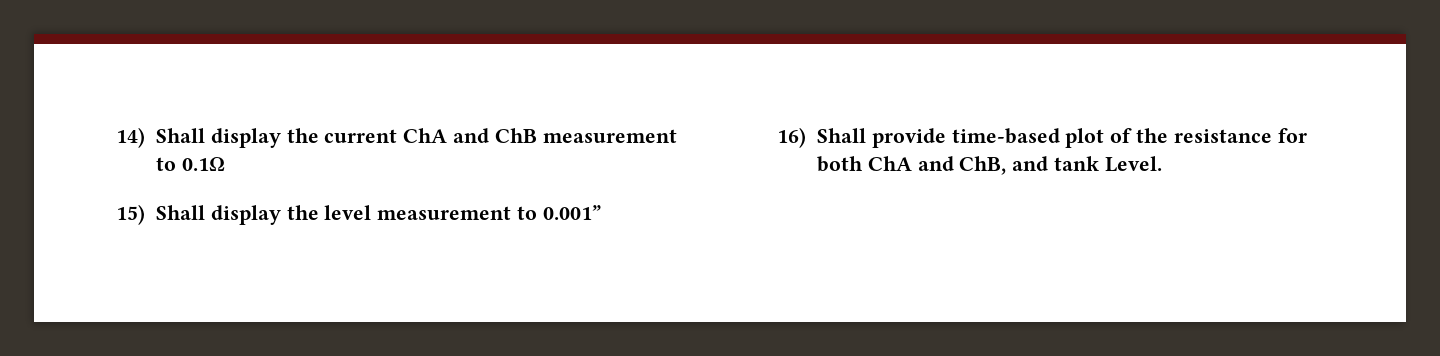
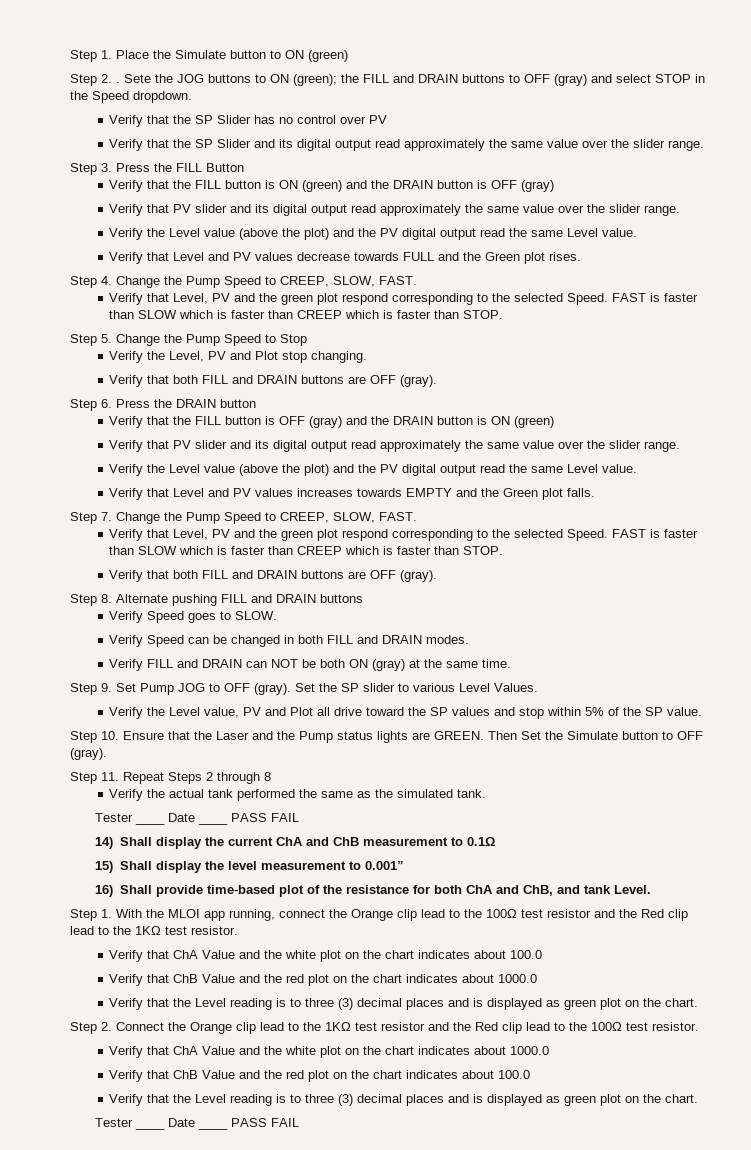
(116, 137) none -> [69,50,348,62] [69,74,705,86] [69,91,192,103] [109,115,388,127] [109,139,705,151] [69,163,244,175] [109,180,555,192] [109,204,681,216] [109,228,638,240] [109,252,582,264] [69,276,417,288] [109,293,699,305] [109,310,504,319] [69,334,307,346] [109,351,368,363] [109,375,438,387] [69,399,256,411] [109,416,555,428] [109,440,681,452] [109,464,638,476] [109,488,596,500] [69,512,417,524] [109,529,699,541] [109,546,504,555] [109,570,438,582] [69,594,363,606] [109,611,278,623] [109,635,470,647] [109,659,512,671] [69,683,538,695] [109,707,703,719] [69,731,703,743] [69,748,107,760] [69,772,271,784] [109,789,487,801] [94,813,133,822] [134,822,165,825] [167,813,195,822] [197,822,228,825] [230,813,299,822] Step 1. Place the Simulate button to ON (green) // Step 2. . Sete the JOG buttons to ON (green); the FILL and DRAIN buttons to OFF (gray) and select STOP in the Speed dropdown. // Verify that the SP Slider has no control over PV // Verify that the SP Slider and its digital output read approximately the same value over the slider range. // Step 3. Press the FILL Button // Verify that the FILL button is ON (green) and the DRAIN button is OFF (gray) // Verify that PV slider and its digital output read approximately the same value over the slider range. // Verify the Level value (above the plot) and the PV digital output read the same Level value. // Verify that Level and PV values decrease towards FULL and the Green plot rises. // Step 4. Change the Pump Speed to CREEP, SLOW, FAST. // Verify that Level, PV and the green plot respond corresponding to the selected Speed. FAST is faster than SLOW which is faster than CREEP which is faster than STOP. // Step 5. Change the Pump Speed to Stop // Verify the Level, PV and Plot stop changing. // Verify that both FILL and DRAIN buttons are OFF (gray). // Step 6. Press the DRAIN button // Verify that the FILL button is OFF (gray) and the DRAIN button is ON (green) // Verify that PV slider and its digital output read approximately the same value over the slider range. // Verify the Level value (above the plot) and the PV digital output read the same Level value. // Verify that Level and PV values increases towards EMPTY and the Green plot falls. // Step 7. Change the Pump Speed to CREEP, SLOW, FAST. // Verify that Level, PV and the green plot respond corresponding to the selected Speed. FAST is faster than SLOW which is faster than CREEP which is faster than STOP. // Verify that both FILL and DRAIN buttons are OFF (gray). // Step 8. Alternate pushing FILL and DRAIN buttons // Verify Speed goes to SLOW. // Verify Speed can be changed in both FILL and DRAIN modes. // Verify FILL and DRAIN can NOT be both ON (gray) at the same time. // Step 9. Set Pump JOG to OFF (gray). Set the SP slider to various Level Values. // Verify the Level value, PV and Plot all drive toward the SP values and stop within 5% of the SP value. // Step 10. Ensure that the Laser and the Pump status lights are GREEN. Then Set the Simulate button to OFF (gray). // Step 11. Repeat Steps 2 through 8 // Verify the actual tank performed the same as the simulated tank. // Tester ____ Date ____ PASS FAIL //
(1162, 164) none -> [69,909,688,921] [69,926,238,935] [109,950,543,962] [109,974,538,986] [109,998,699,1010] [69,1022,699,1034] [109,1046,550,1058] [109,1070,531,1082] [109,1094,699,1106] [94,1118,133,1127] [134,1127,165,1130] [167,1118,195,1127] [197,1127,228,1130] [230,1118,299,1127] // Step 1. With the MLOI app running, connect the Orange clip lead to the 100Ω test resistor and the Red clip lead to the 1KΩ test resistor. // Verify that ChA Value and the white plot on the chart indicates about 100.0 // Verify that ChB Value and the red plot on the chart indicates about 1000.0 // Verify that the Level reading is to three (3) decimal places and is displayed as green plot on the chart. // Step 2. Connect the Orange clip lead to the 1KΩ test resistor and the Red clip lead to the 100Ω test resistor. // Verify that ChA Value and the white plot on the chart indicates about 1000.0 // Verify that ChB Value and the red plot on the chart indicates about 100.0 // Verify that the Level reading is to three (3) decimal places and is displayed as green plot on the chart. // Tester ____ Date ____ PASS FAIL

